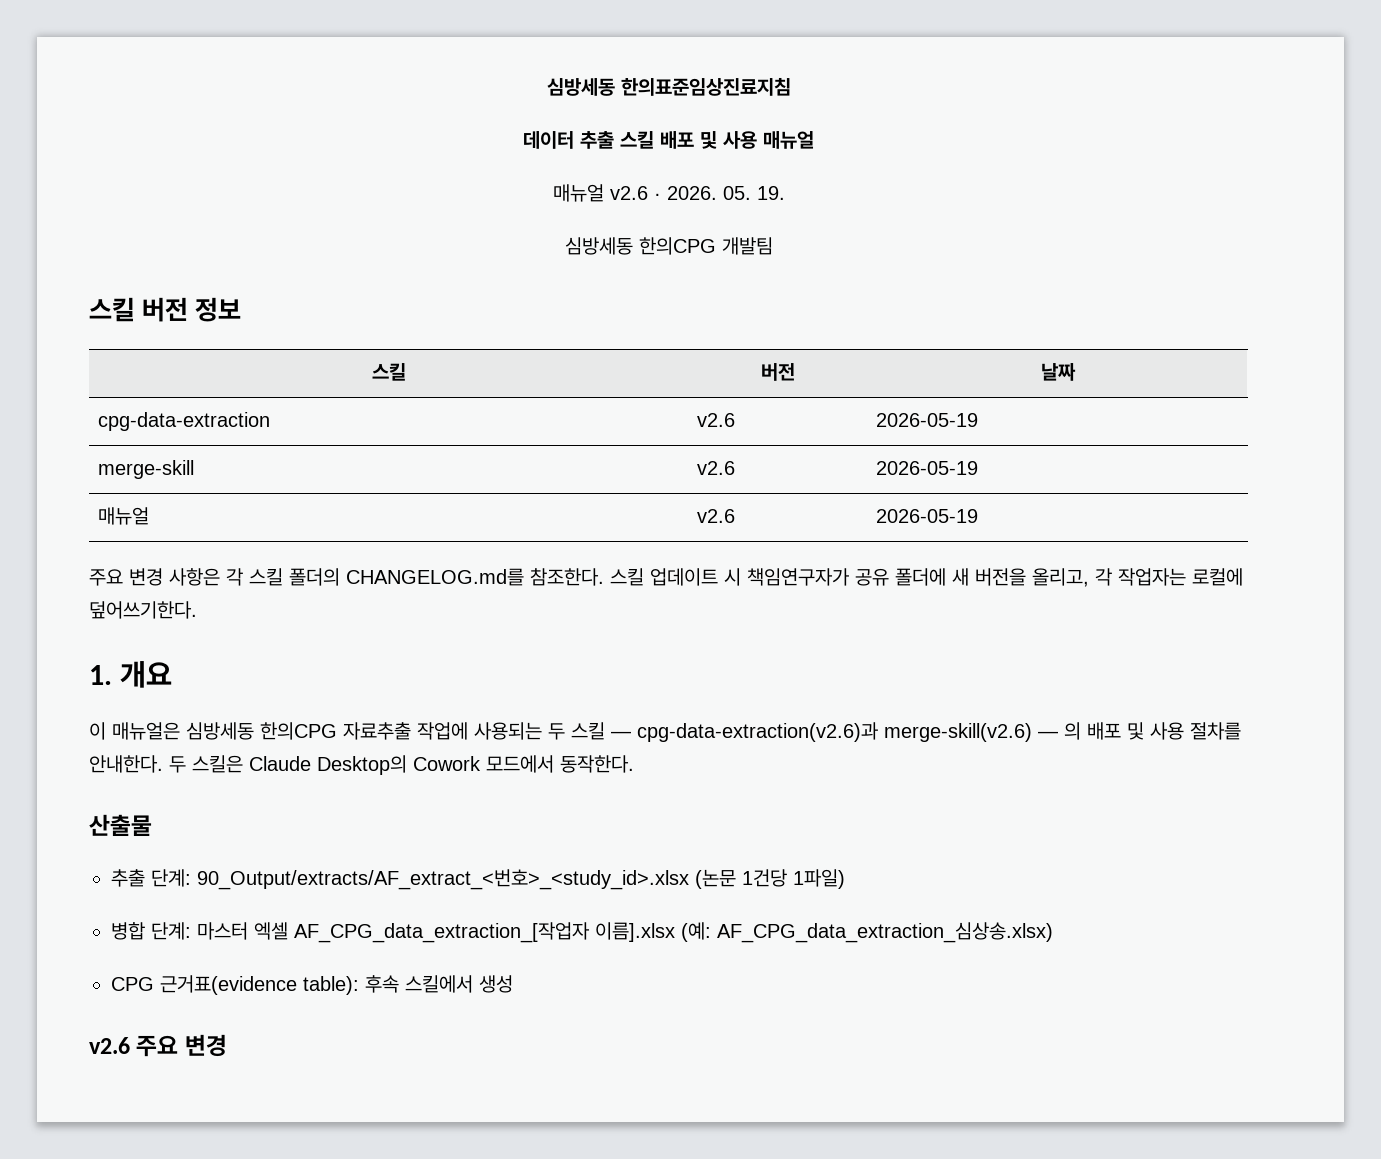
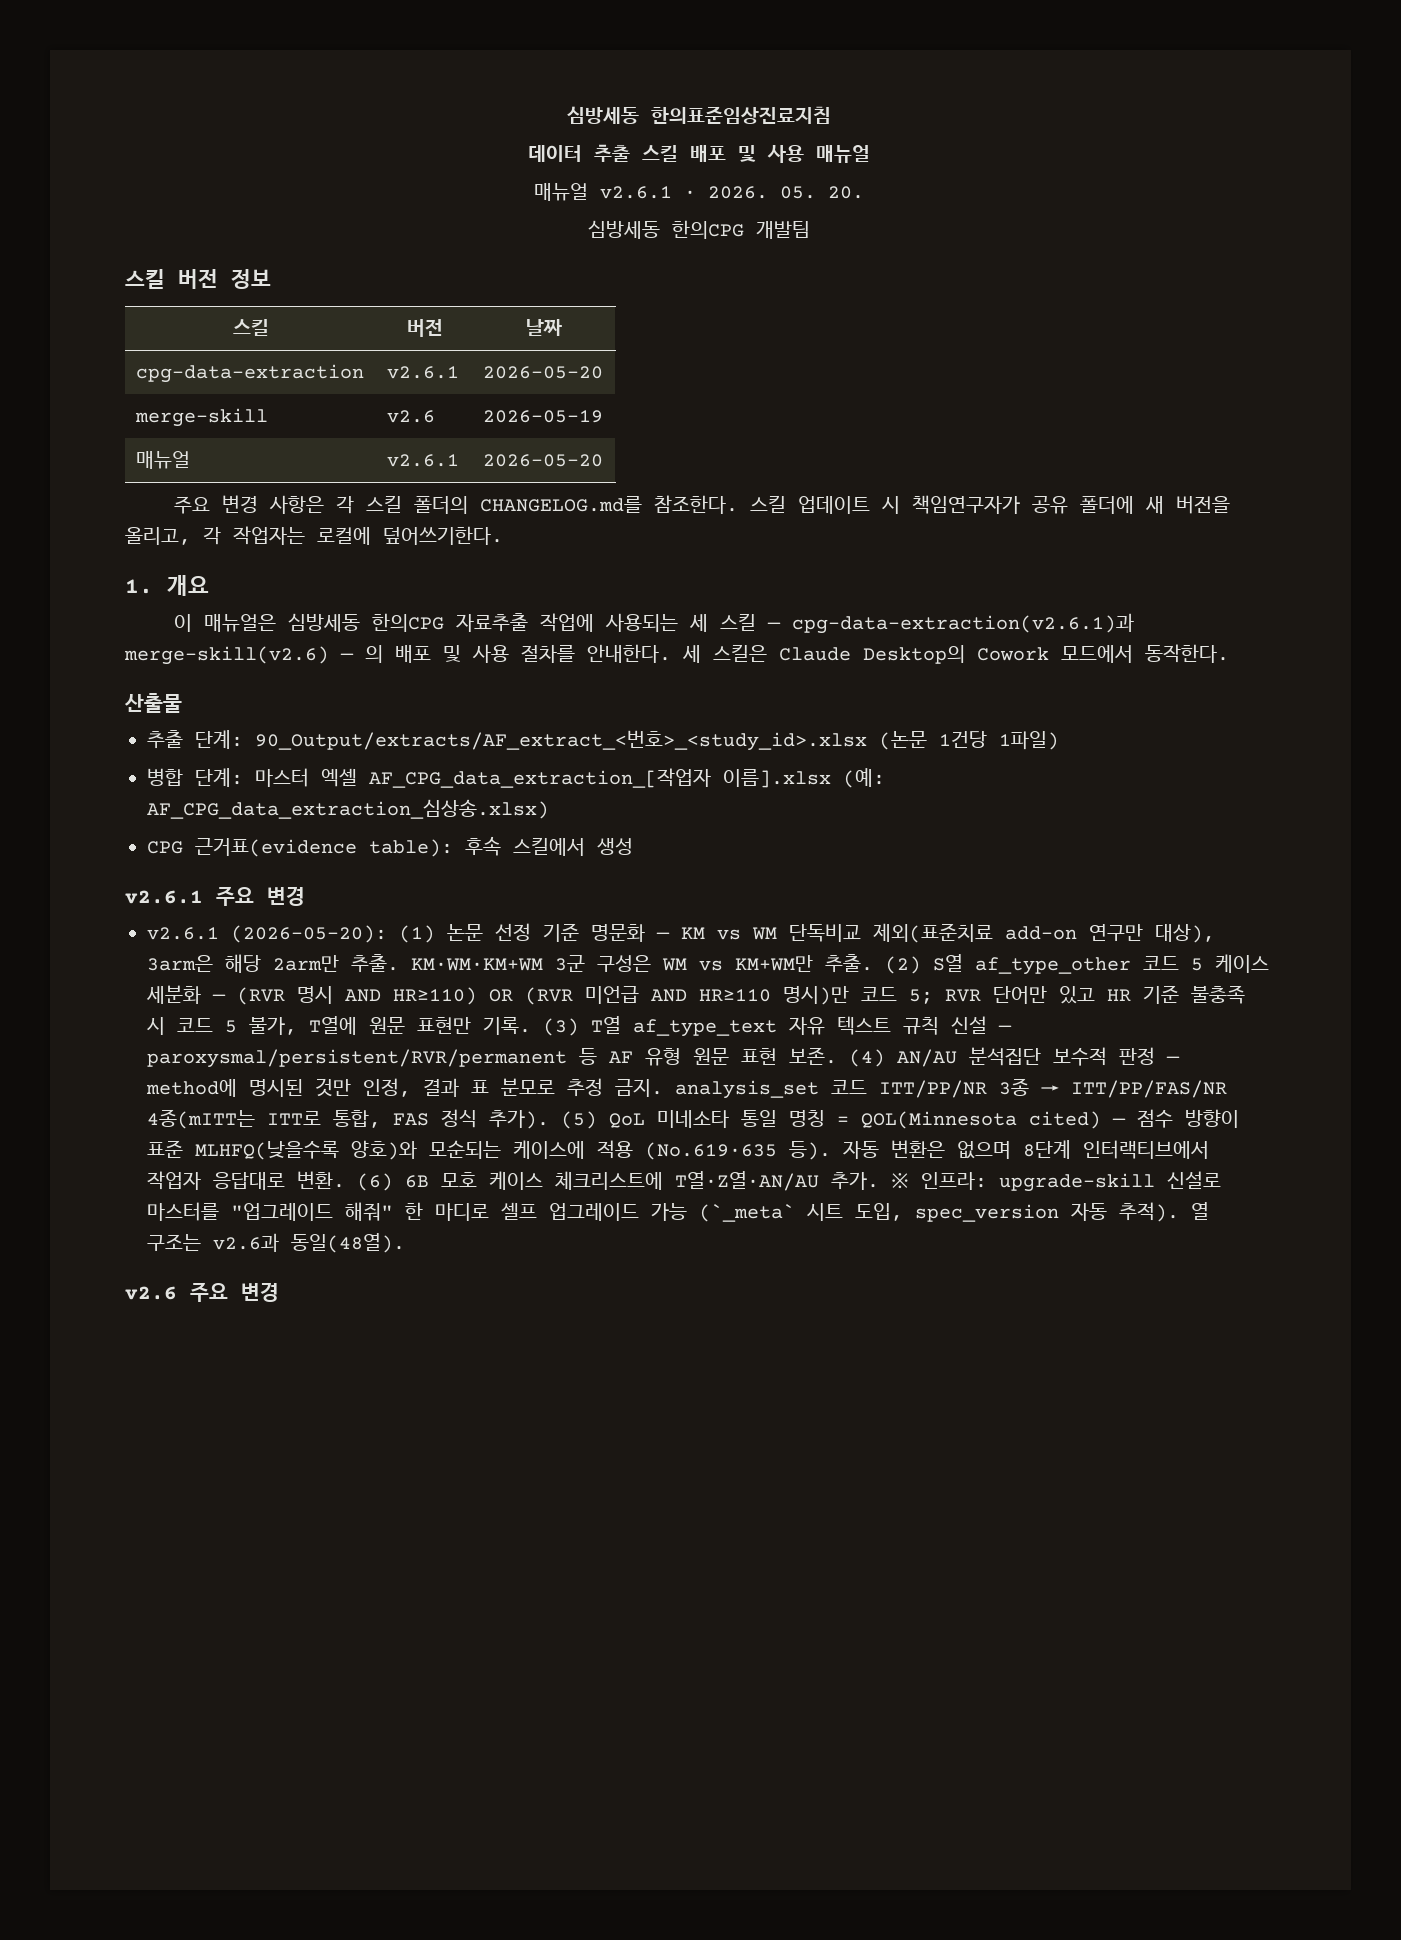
[609,186,648,200] v2.6 -> [599,186,672,199] v2.6.1
[756,186,785,200] 19. -> [827,186,864,199] 20.
[697,413,736,427] [876,413,979,427] v2.6 | 2026-05-19 -> [387,366,460,379] [483,366,604,379] v2.6.1 | 2026-05-20
[697,509,736,523] [876,509,979,523] v2.6 | 2026-05-19 -> [387,454,460,467] [483,454,604,467] v2.6.1 | 2026-05-20
[548,723,565,740] 두 -> [688,614,708,632] 세
[637,722,878,742] cpg-data-extraction(v2.6)과 -> [791,613,1134,634] cpg-data-extraction(v2.6.1)과
[169,756,186,773] 두 -> [682,645,701,663] 세
(513, 984) none -> [125,886,305,906] [147,923,1215,943] [147,954,1269,975] [146,985,1245,1005] [147,1016,1012,1037] [147,1047,1180,1068] [146,1078,1227,1099] [147,1109,1239,1129] [147,1140,1209,1160] [147,1171,1221,1192] [147,1202,1209,1222] [147,1233,405,1253] // v2.6.1 주요 변경 // v2.6.1 (2026-05-20): (1) 논문 선정 기준 명문화 — KM vs WM 단독비교 제외(표준치료 add-on 연구만 대상), 3arm은 해당 2arm만 추출. KM·WM·KM+WM 3군 구성은 WM vs KM+WM만 추출. (2) S열 af_type_other 코드 5 케이스 세분화 — (RVR 명시 AND HR≥110) OR (RVR 미언급 AND HR≥110 명시)만 코드 5; RVR 단어만 있고 HR 기준 불충족 시 코드 5 불가, T열에 원문 표현만 기록. (3) T열 af_type_text 자유 텍스트 규칙 신설 — paroxysmal/persistent/RVR/permanent 등 AF 유형 원문 표현 보존. (4) AN/AU 분석집단 보수적 판정 — method에 명시된 것만 인정, 결과 표 분모로 추정 금지. analysis_set 코드 ITT/PP/NR 3종 → ITT/PP/FAS/NR 4종(mITT는 ITT로 통합, FAS 정식 추가). (5) QoL 미네소타 통일 명칭 = QOL(Minnesota cited) — 점수 방향이 표준 MLHFQ(낮을수록 양호)와 모순되는 케이스에 적용 (No.619·635 등). 자동 변환은 없으며 8단계 인터랙티브에서 작업자 응답대로 변환. (6) 6B 모호 케이스 체크리스트에 T열·Z열·AN/AU 추가. ※ 인프라: upgrade-skill 신설로 마스터를 "업그레이드 해줘" 한 마디로 셀프 업그레이드 가능 (`_meta` 시트 도입, spec_version 자동 추적). 열 구조는 v2.6과 동일(48열).

